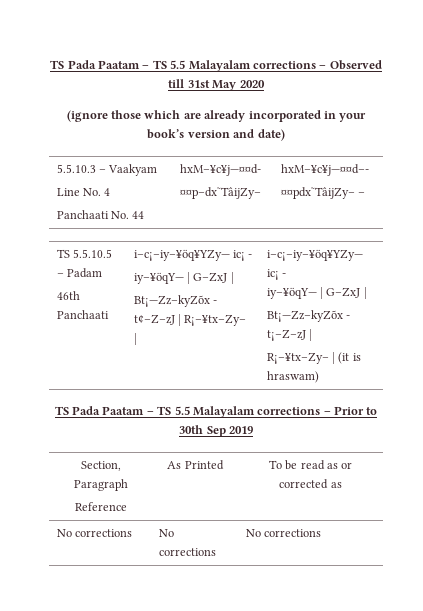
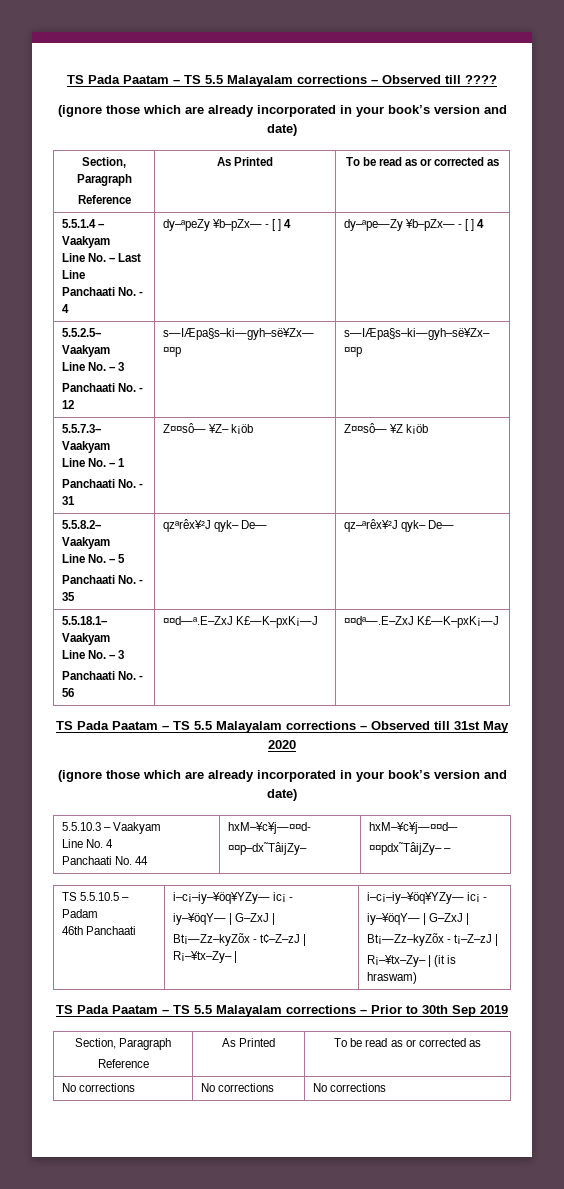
(185, 83) none -> [465,75,497,84] [57,105,507,117] [267,124,297,136] [82,157,126,168] [76,174,132,186] [77,195,131,204] [216,157,274,166] [345,157,500,166] [61,219,105,228] [61,236,110,248] [61,253,142,262] [61,270,85,279] [61,287,144,296] [61,304,69,313] [162,219,292,231] [343,219,485,231] [61,328,102,337] [61,345,110,357] [61,362,125,371] [61,383,144,392] [61,400,74,409] [162,328,314,340] [162,346,181,357] [343,328,490,340] [343,346,362,357] [61,424,102,433] [61,441,110,453] [61,458,126,467] [61,479,144,488] [61,496,75,505] [162,423,254,434] [343,423,429,434] [61,520,102,529] [61,537,110,549] [61,554,126,563] [61,575,144,584] [61,592,75,601] [162,519,268,532] [343,519,455,532] [61,616,108,625] [61,633,110,645] [61,650,125,659] [61,671,144,680] [61,688,74,697] [162,616,318,628] [343,616,499,628] [56,721,450,733] ???? // (ignore those which are already incorporated in your book’s version and date) // Section, Paragraph // Reference | As Printed | To be read as or corrected as // 5.5.1.4 – Vaakyam // Line No. – Last Line // Panchaati No. - 4 | dy–ªpeZy ¥b–pZx— - [ ] 4 | dy–ªpe—Zy ¥b–pZx— - [ ] 4 // 5.5.2.5– Vaakyam // Line No. – 3 // Panchaati No. - 12 | s—IÆpa§s–ki—gyh–së¥Zx— ¤¤p | s—IÆpa§s–ki—gyh–së¥Zx– ¤¤p // 5.5.7.3– Vaakyam // Line No. – 1 // Panchaati No. - 31 | Z¤¤sô— ¥Z– k¡öb | Z¤¤sô— ¥Z k¡öb // 5.5.8.2– Vaakyam // Line No. – 5 // Panchaati No. - 35 | qzªrêx¥²J qyk– De— | qz–ªrêx¥²J qyk– De— // 5.5.18.1– Vaakyam // Line No. – 3 // Panchaati No. - 56 | ¤¤d—ª.E–ZxJ K£—K–pxK¡—J | ¤¤dª—.E–ZxJ K£—K–pxK¡—J // TS Pada Paatam – TS 5.5 Malayalam corrections – Observed till

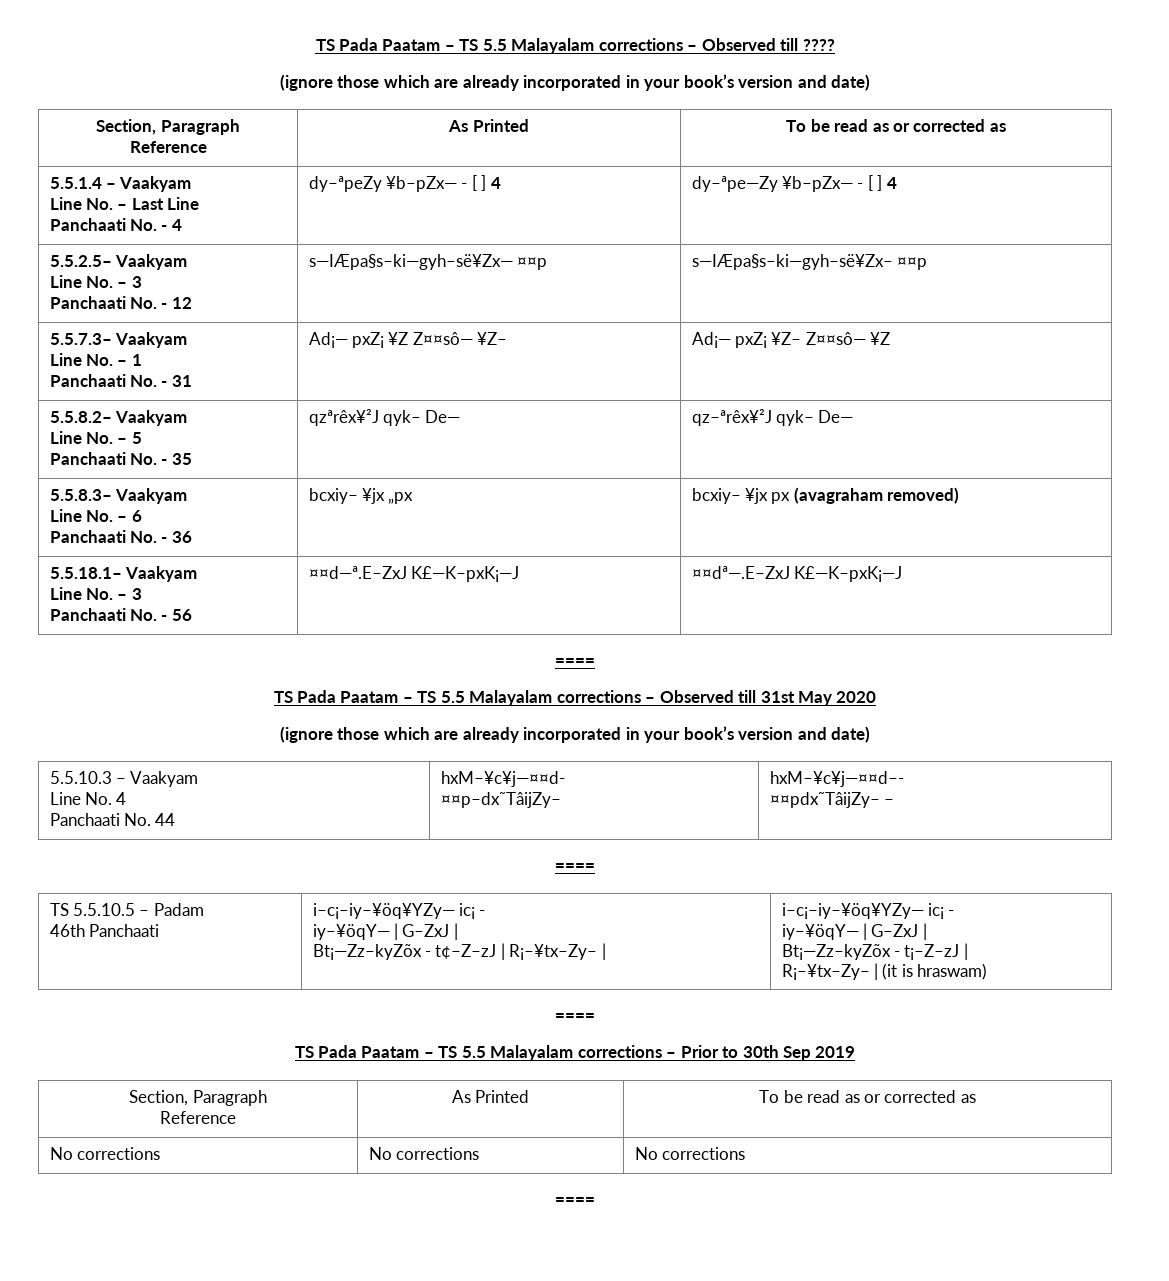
(75, 500) none -> [308,332,409,348] Ad¡— pxZ¡ ¥Z
[231,424,254,434] k¡öb | -> [691,332,802,348] | Ad¡— pxZ¡ ¥Z–
[406,424,429,434] k¡öb -> (891, 338) none
(455, 524) none -> [49,488,187,504] [49,509,142,522] [49,530,192,543] [308,488,414,504] [691,487,960,504] // 5.5.8.3– Vaakyam // Line No. – 6 // Panchaati No. - 36 | bcxiy– ¥jx „px | bcxiy– ¥jx px (avagraham removed)
(499, 622) none -> [555,658,595,666] // ====
(451, 850) none -> [555,863,595,871] // ====
(417, 978) none -> [555,1013,595,1021] // ====
(386, 1087) none -> [555,1197,595,1205] // ====

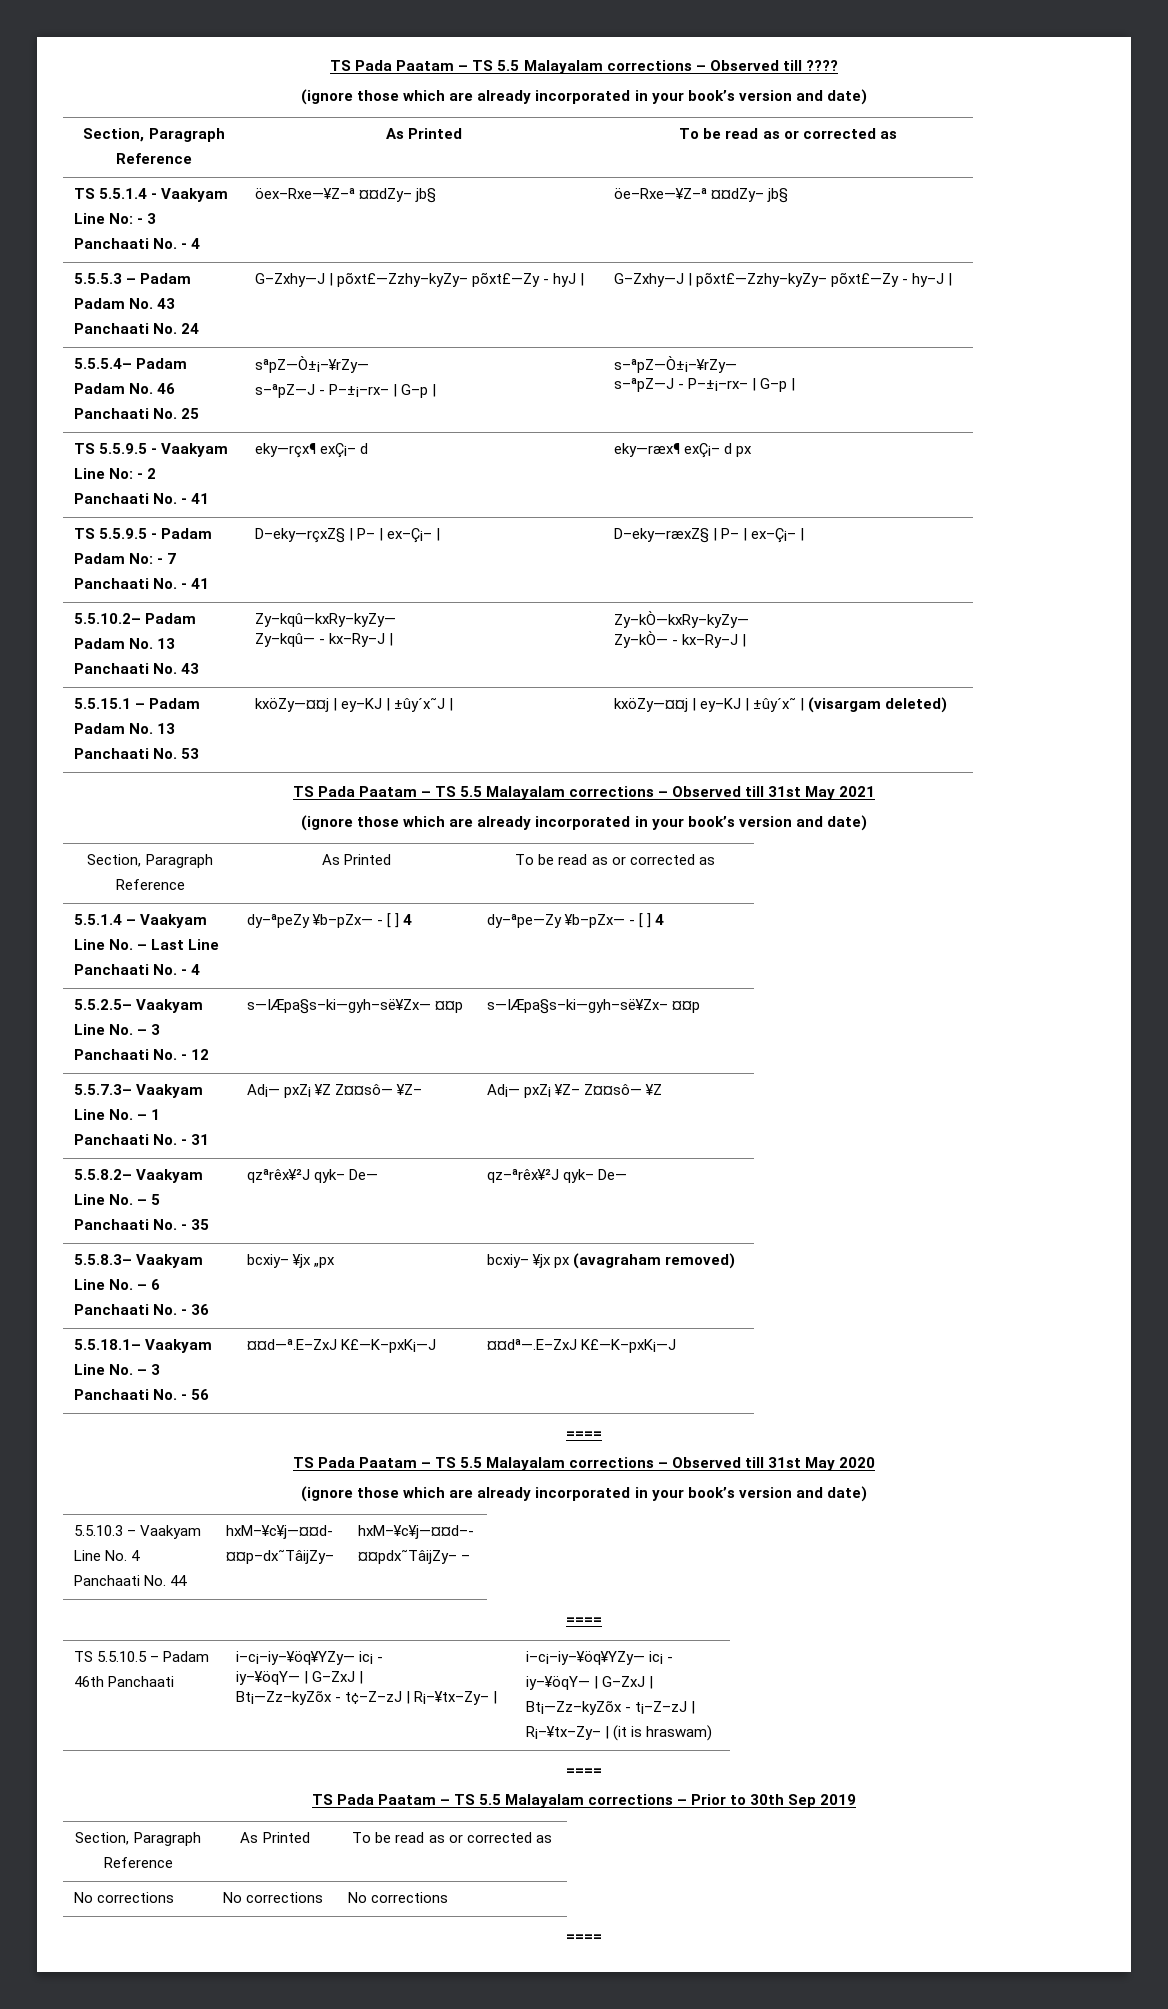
(1006, 127) none -> [74,188,229,202] [74,213,157,224] [74,238,201,249] [255,188,437,203] [614,188,789,203] [74,273,192,284] [74,298,176,309] [74,323,200,334] [255,272,585,287] [614,272,953,287] [74,358,188,369] [74,383,176,394] [74,408,200,419] [255,356,370,373] [255,384,437,398] [614,356,738,373] [614,378,796,392] [74,443,229,457] [74,468,157,479] [74,493,210,504] [255,443,369,458] [614,443,753,458] [74,528,213,539] [74,553,177,564] [74,578,210,589] [255,528,441,543] [614,528,805,543] [74,613,197,624] [74,638,176,649] [74,663,200,674] [255,613,397,627] [255,633,394,647] [614,611,750,628] [614,631,747,648] [74,698,201,709] [74,723,176,734] [74,748,200,759] [255,697,454,712] [614,697,948,713] [292,786,876,800] [301,815,867,831] [87,854,213,868] [115,879,185,890] [321,854,392,865] [515,854,715,865] // TS 5.5.1.4 - Vaakyam // Line No: - 3 // Panchaati No. - 4 | öex–Rxe—¥Z–ª ¤¤dZy– jb§ | öe–Rxe—¥Z–ª ¤¤dZy– jb§ // 5.5.5.3 – Padam // Padam No. 43 // Panchaati No. 24 | G–Zxhy—J | põxt£—Zzhy–kyZy– põxt£—Zy - hyJ | | G–Zxhy—J | põxt£—Zzhy–kyZy– põxt£—Zy - hy–J | // 5.5.5.4– Padam // Padam No. 46 // Panchaati No. 25 | sªpZ—Ò±¡–¥rZy— // s–ªpZ—J - P–±¡–rx– | G–p | | s–ªpZ—Ò±¡–¥rZy— // s–ªpZ—J - P–±¡–rx– | G–p | // TS 5.5.9.5 - Vaakyam // Line No: - 2 // Panchaati No. - 41 | eky—rçx¶ exÇ¡– d | eky—ræx¶ exÇ¡– d px // TS 5.5.9.5 - Padam // Padam No: - 7 // Panchaati No. - 41 | D–eky—rçxZ§ | P– | ex–Ç¡– | | D–eky—ræxZ§ | P– | ex–Ç¡– | // 5.5.10.2– Padam // Padam No. 13 // Panchaati No. 43 | Zy–kqû—kxRy–kyZy— // Zy–kqû— - kx–Ry–J | | Zy–kÒ—kxRy–kyZy— // Zy–kÒ— - kx–Ry–J | // 5.5.15.1 – Padam // Padam No. 13 // Panchaati No. 53 | kxöZy—¤¤j | ey–KJ | ±ûy´x˜J | | kxöZy—¤¤j | ey–KJ | ±ûy´x˜ | (visargam deleted) // TS Pada Paatam – TS 5.5 Malayalam corrections – Observed till 31st May 2021 // (ignore those which are already incorporated in your book’s version and date) // Section, Paragraph // Reference | As Printed | To be read as or corrected as

